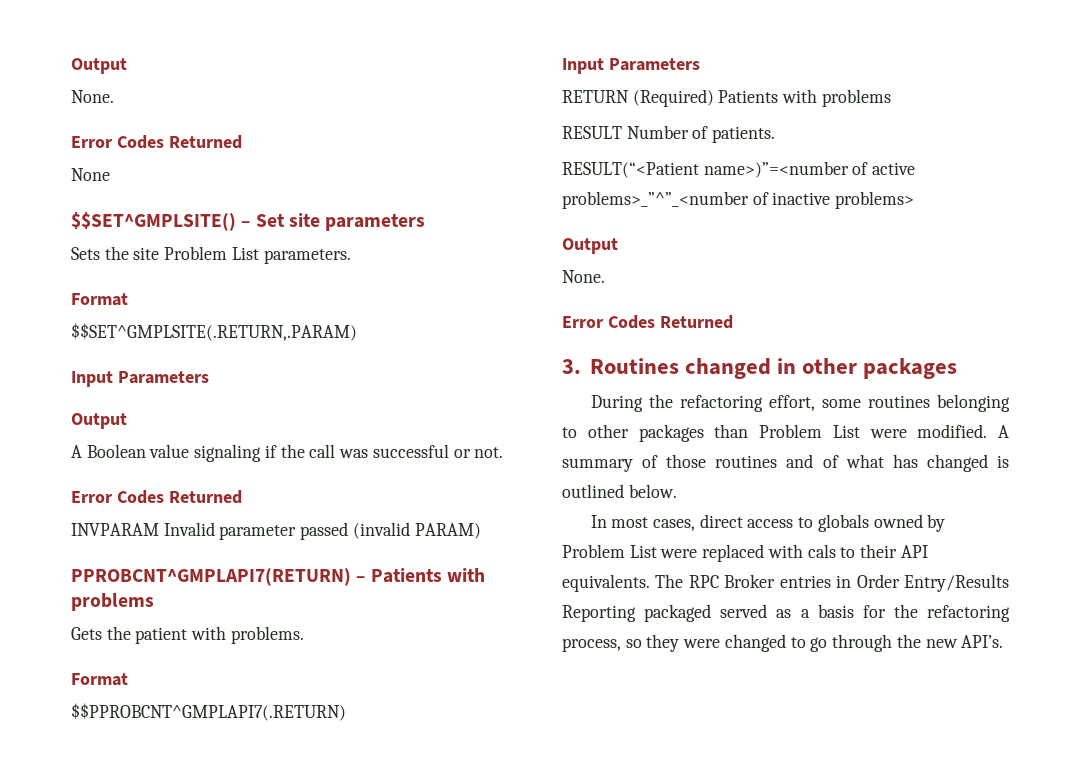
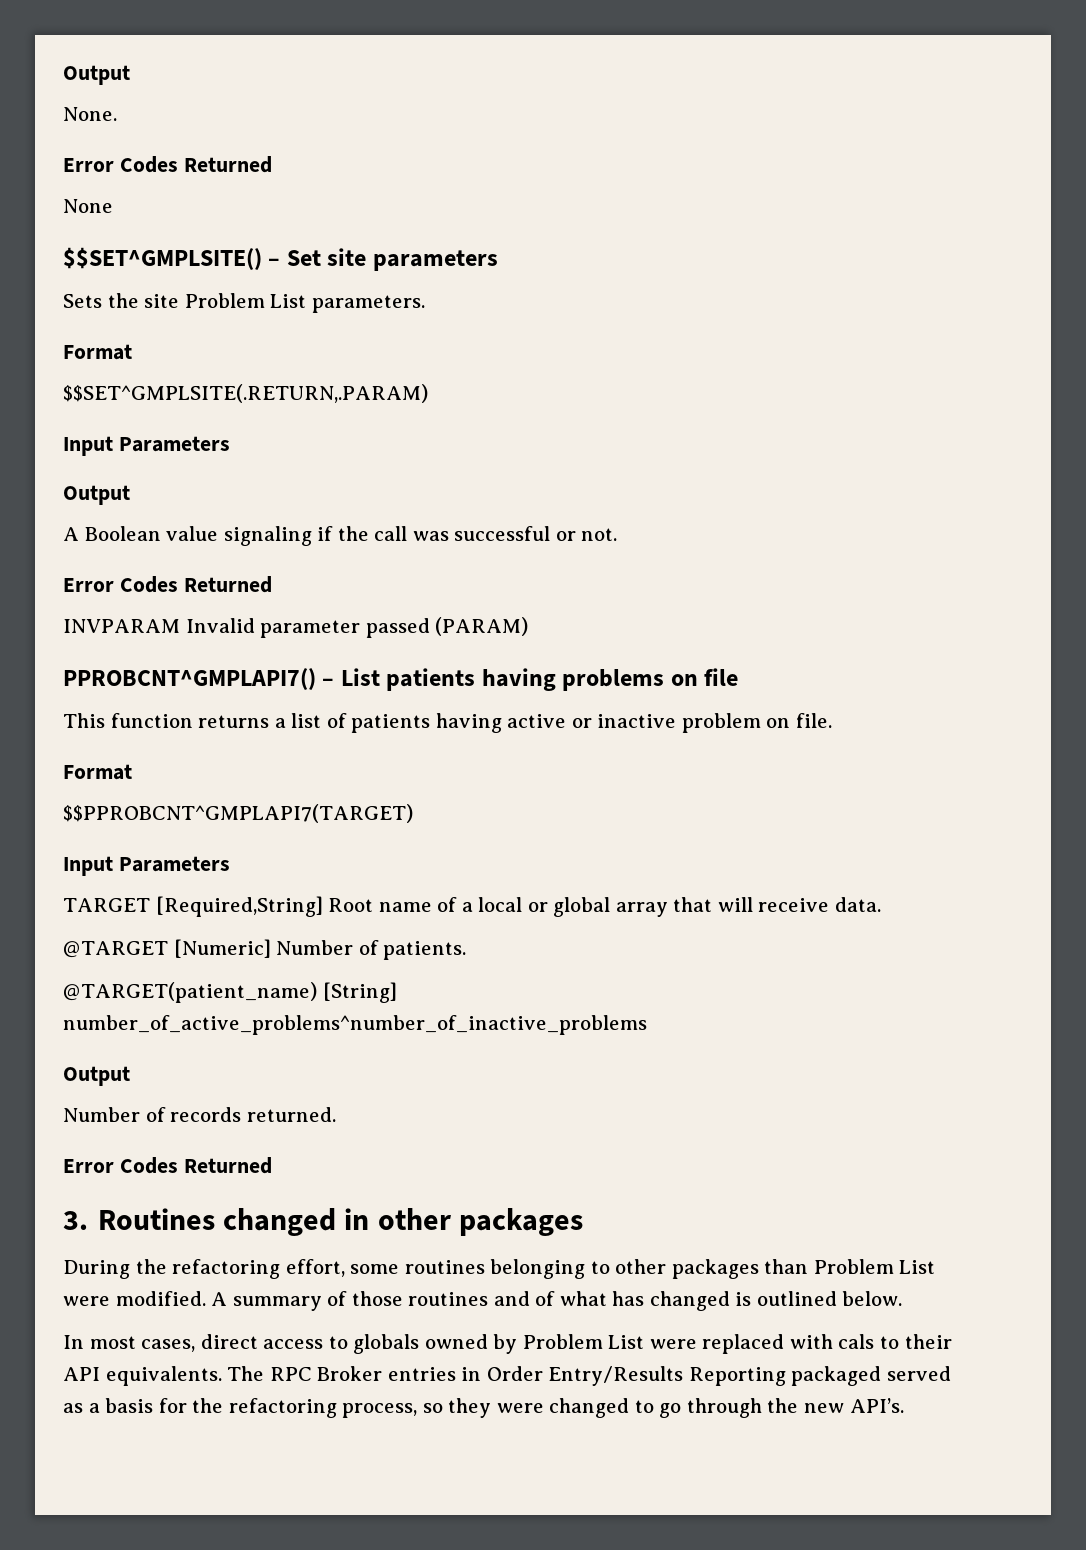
[352,522,481,539] [71,568,485,586] [71,593,154,611] [71,626,304,644] [71,673,128,686] [71,703,346,721] [562,58,700,74] [562,89,891,107] [562,125,776,143] [562,161,916,178] [562,191,915,209] [562,238,618,254] [562,270,605,283] (invalid PARAM) // PPROBCNT^GMPLAPI7(RETURN) – Patients with problems // Gets the patient with problems. // Format // $$PPROBCNT^GMPLAPI7(.RETURN) // Input Parameters // RETURN (Required) Patients with problems // RESULT Number of patients. // RESULT(“<Patient name>)”=<number of active problems>_”^”_<number of inactive problems> // Output // None. -> [435,617,529,636] [63,668,739,691] [63,713,832,733] [63,764,132,780] [63,804,413,823] [63,856,230,876] [63,896,881,917] [63,939,467,960] [63,982,397,1003] [63,1015,647,1035] [63,1066,130,1086] [63,1107,336,1122] (PARAM) // PPROBCNT^GMPLAPI7() – List patients having problems on file // This function returns a list of patients having active or inactive problem on file. // Format // $$PPROBCNT^GMPLAPI7(TARGET) // Input Parameters // TARGET [Required,String] Root name of a local or global array that will receive data. // @TARGET [Numeric] Number of patients. // @TARGET(patient_name) [String] number_of_active_problems^number_of_inactive_problems // Output // Number of records returned.

